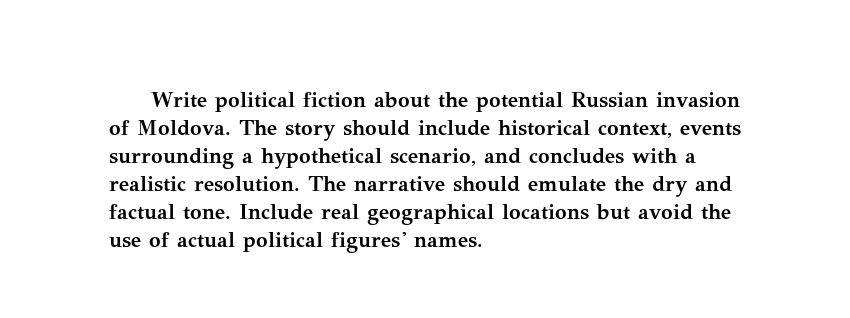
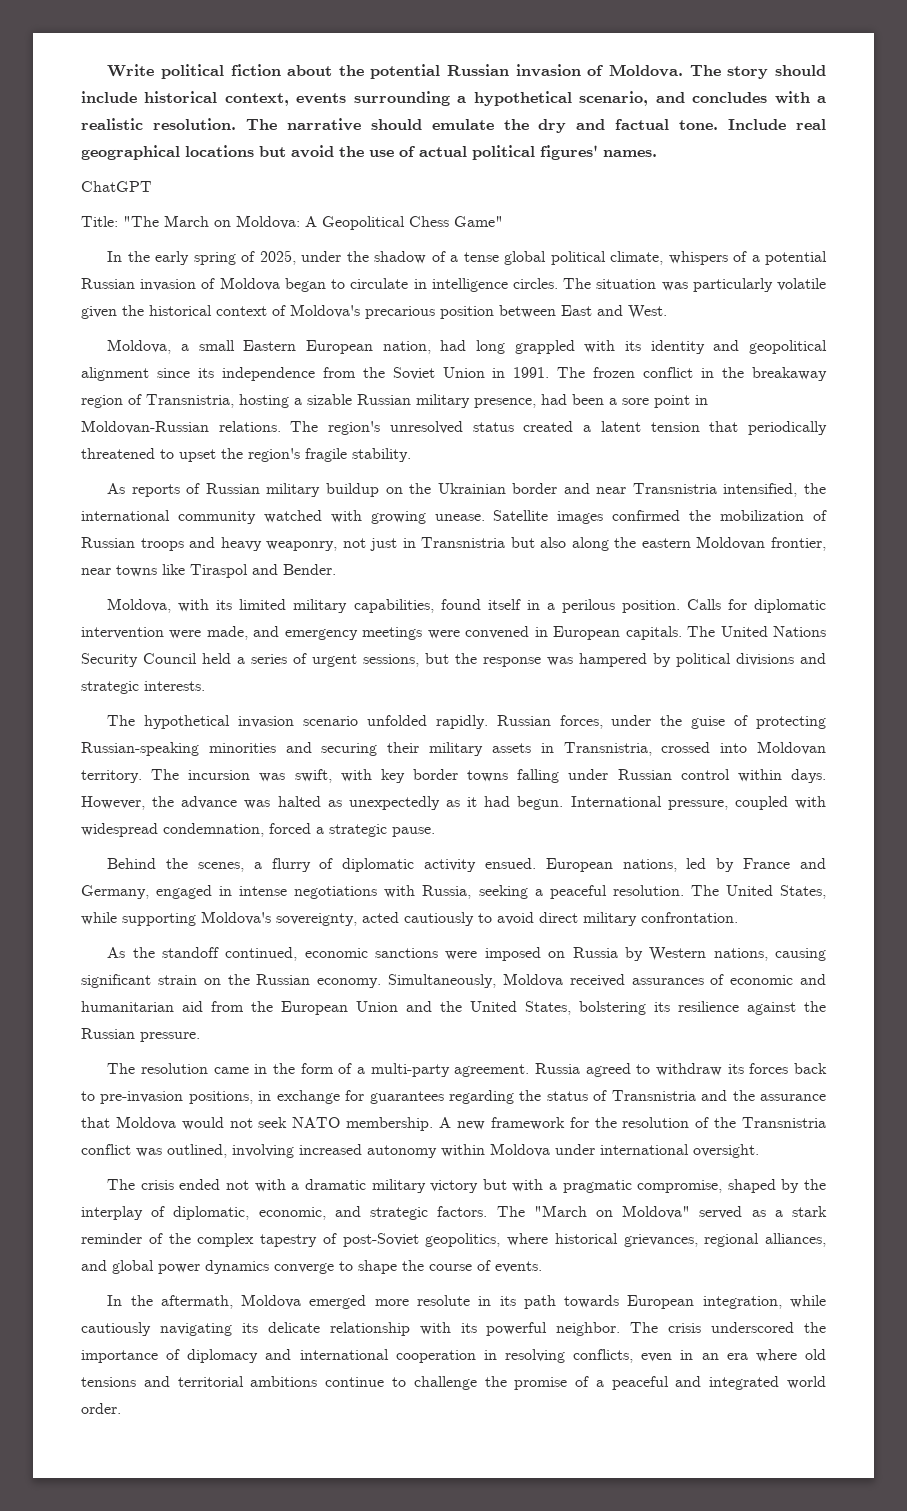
(483, 242) none -> [81,181,152,192] [81,215,503,230] [107,250,827,265] [81,277,826,292] [81,304,667,319] [107,339,827,354] [81,367,827,381] [81,394,708,408] [81,420,828,435] [81,448,411,462] [107,483,826,497] [81,510,827,524] [81,536,826,551] [81,564,336,578] [107,598,826,613] [81,626,826,640] [81,653,826,667] [81,681,205,694] [107,715,826,729] [81,741,827,756] [81,769,826,783] [81,796,826,810] [81,823,435,837] [107,858,827,872] [81,885,827,899] [81,911,738,926] [107,947,826,961] [81,973,827,988] [81,1001,826,1015] [81,1028,200,1042] [107,1063,828,1077] [81,1090,827,1104] [81,1116,827,1131] [81,1143,759,1158] [107,1179,827,1193] [81,1205,827,1220] [81,1233,826,1247] [81,1260,542,1274] [107,1294,826,1309] [81,1322,826,1336] [81,1349,826,1363] [81,1376,827,1390] [81,1403,121,1414] // ChatGPT // Title: "The March on Moldova: A Geopolitical Chess Game" // In the early spring of 2025, under the shadow of a tense global political climate, whispers of a potential Russian invasion of Moldova began to circulate in intelligence circles. The situation was particularly volatile given the historical context of Moldova's precarious position between East and West. // Moldova, a small Eastern European nation, had long grappled with its identity and geopolitical alignment since its independence from the Soviet Union in 1991. The frozen conflict in the breakaway region of Transnistria, hosting a sizable Russian military presence, had been a sore point in Moldovan-Russian relations. The region's unresolved status created a latent tension that periodically threatened to upset the region's fragile stability. // As reports of Russian military buildup on the Ukrainian border and near Transnistria intensified, the international community watched with growing unease. Satellite images confirmed the mobilization of Russian troops and heavy weaponry, not just in Transnistria but also along the eastern Moldovan frontier, near towns like Tiraspol and Bender. // Moldova, with its limited military capabilities, found itself in a perilous position. Calls for diplomatic intervention were made, and emergency meetings were convened in European capitals. The United Nations Security Council held a series of urgent sessions, but the response was hampered by political divisions and strategic interests. // The hypothetical invasion scenario unfolded rapidly. Russian forces, under the guise of protecting Russian-speaking minorities and securing their military assets in Transnistria, crossed into Moldovan territory. The incursion was swift, with key border towns falling under Russian control within days. However, the advance was halted as unexpectedly as it had begun. International pressure, coupled with widespread condemnation, forced a strategic pause. // Behind the scenes, a flurry of diplomatic activity ensued. European nations, led by France and Germany, engaged in intense negotiations with Russia, seeking a peaceful resolution. The United States, while supporting Moldova's sovereignty, acted cautiously to avoid direct military confrontation. // As the standoff continued, economic sanctions were imposed on Russia by Western nations, causing significant strain on the Russian economy. Simultaneously, Moldova received assurances of economic and humanitarian aid from the European Union and the United States, bolstering its resilience against the Russian pressure. // The resolution came in the form of a multi-party agreement. Russia agreed to withdraw its forces back to pre-invasion positions, in exchange for guarantees regarding the status of Transnistria and the assurance that Moldova would not seek NATO membership. A new framework for the resolution of the Transnistria conflict was outlined, involving increased autonomy within Moldova under international oversight. // The crisis ended not with a dramatic military victory but with a pragmatic compromise, shaped by the interplay of diplomatic, economic, and strategic factors. The "March on Moldova" served as a stark reminder of the complex tapestry of post-Soviet geopolitics, where historical grievances, regional alliances, and global power dynamics converge to shape the course of events. // In the aftermath, Moldova emerged more resolute in its path towards European integration, while cautiously navigating its delicate relationship with its powerful neighbor. The crisis underscored the importance of diplomacy and international cooperation in resolving conflicts, even in an era where old tensions and territorial ambitions continue to challenge the promise of a peaceful and integrated world order.

